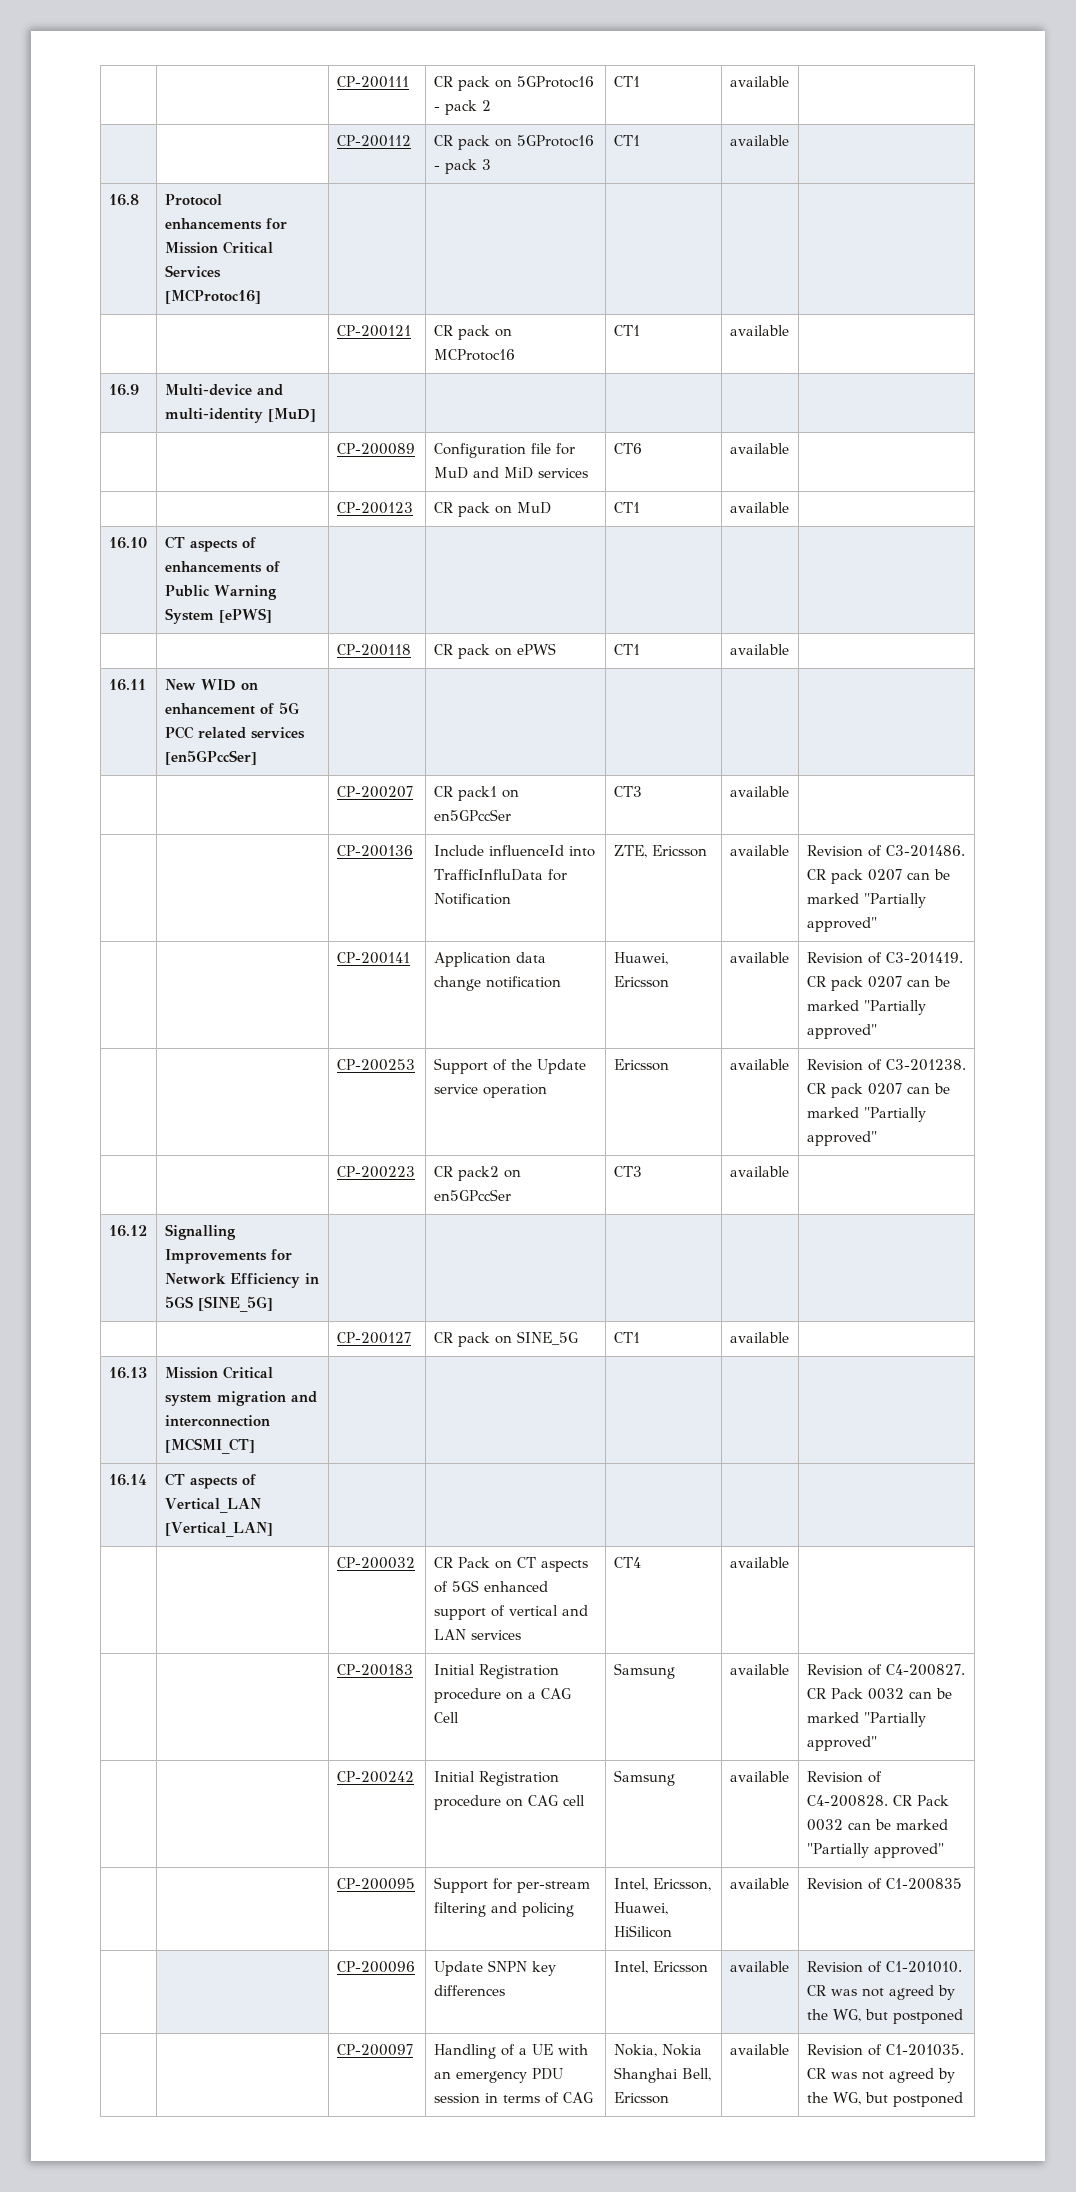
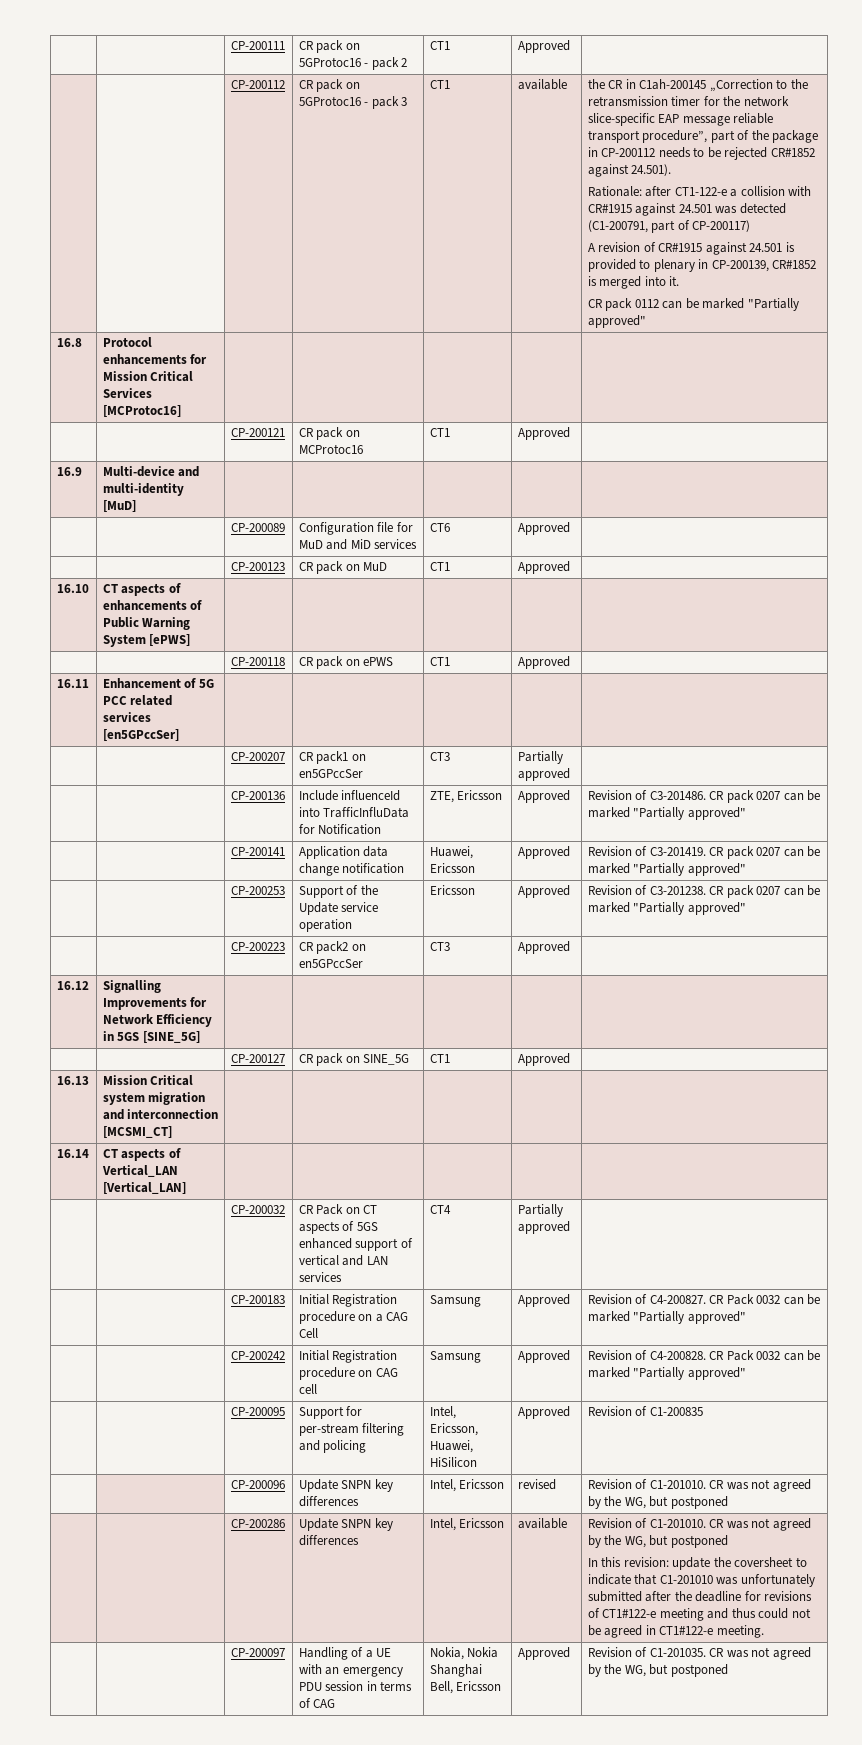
[729,76,789,87] available -> [517,40,570,53] Approved
(789, 140) none -> [587,79,808,92] [587,96,789,107] [587,113,774,126] [587,130,819,143] [587,147,815,160] [587,164,672,177] [587,186,812,197] [587,203,786,216] [587,220,751,233] [587,242,795,255] [587,259,817,272] [587,276,680,289] [587,298,799,311] [587,315,646,328] the CR in C1ah-200145 „Correction to the retransmission timer for the network slice-specific EAP message reliable transport procedure”, part of the package in CP-200112 needs to be rejected CR#1852 against 24.501). // Rationale: after CT1-122-e a collision with CR#1915 against 24.501 was detected (C1-200791, part of CP-200117) // A revision of CR#1915 against 24.501 is provided to plenary in CP-200139, CR#1852 is merged into it. // CR pack 0112 can be marked "Partially approved"
[729,325,789,336] available -> [517,427,570,440] Approved
[729,443,789,454] available -> [517,522,570,535] Approved
[729,502,789,513] available -> [517,561,570,574] Approved
[729,644,789,655] available -> [517,656,570,669] Approved
[164,679,258,691] [164,703,255,715] New WID on enhancement -> [102,678,181,689] Enhancement
[729,786,789,797] available -> [517,751,563,764] [517,768,570,781] Partially approved
[729,845,789,856] available -> [517,790,570,803] Approved
[729,952,789,963] available -> [517,846,570,859] Approved
[729,1059,789,1070] available -> [517,885,570,898] Approved
[729,1166,789,1177] available -> [517,941,570,954] Approved
[729,1332,789,1343] available -> [517,1053,570,1066] Approved
[729,1557,789,1568] available -> [517,1204,563,1217] [517,1221,570,1234] Partially approved
[729,1664,789,1675] available -> [517,1294,570,1307] Approved
[729,1771,789,1782] available -> [517,1350,570,1363] Approved
[729,1878,789,1889] available -> [517,1406,570,1419] Approved
(708, 1967) none -> [517,1479,556,1490] [587,1479,811,1492] [587,1496,728,1509] [230,1519,285,1528] [298,1518,393,1531] [298,1535,359,1546] [429,1518,505,1531] | revised | Revision of C1-201010. CR was not agreed by the WG, but postponed // | | CP-200286 | Update SNPN key differences | Intel, Ericsson
(963, 2016) none -> [587,1557,807,1570] [587,1574,815,1587] [587,1591,813,1602] [587,1608,811,1621] [587,1625,764,1638] // In this revision: update the coversheet to indicate that C1-201010 was unfortunately submitted after the deadline for revisions of CT1#122-e meeting and thus could not be agreed in CT1#122-e meeting.
[729,2044,789,2055] available -> [517,1647,570,1660] Approved

